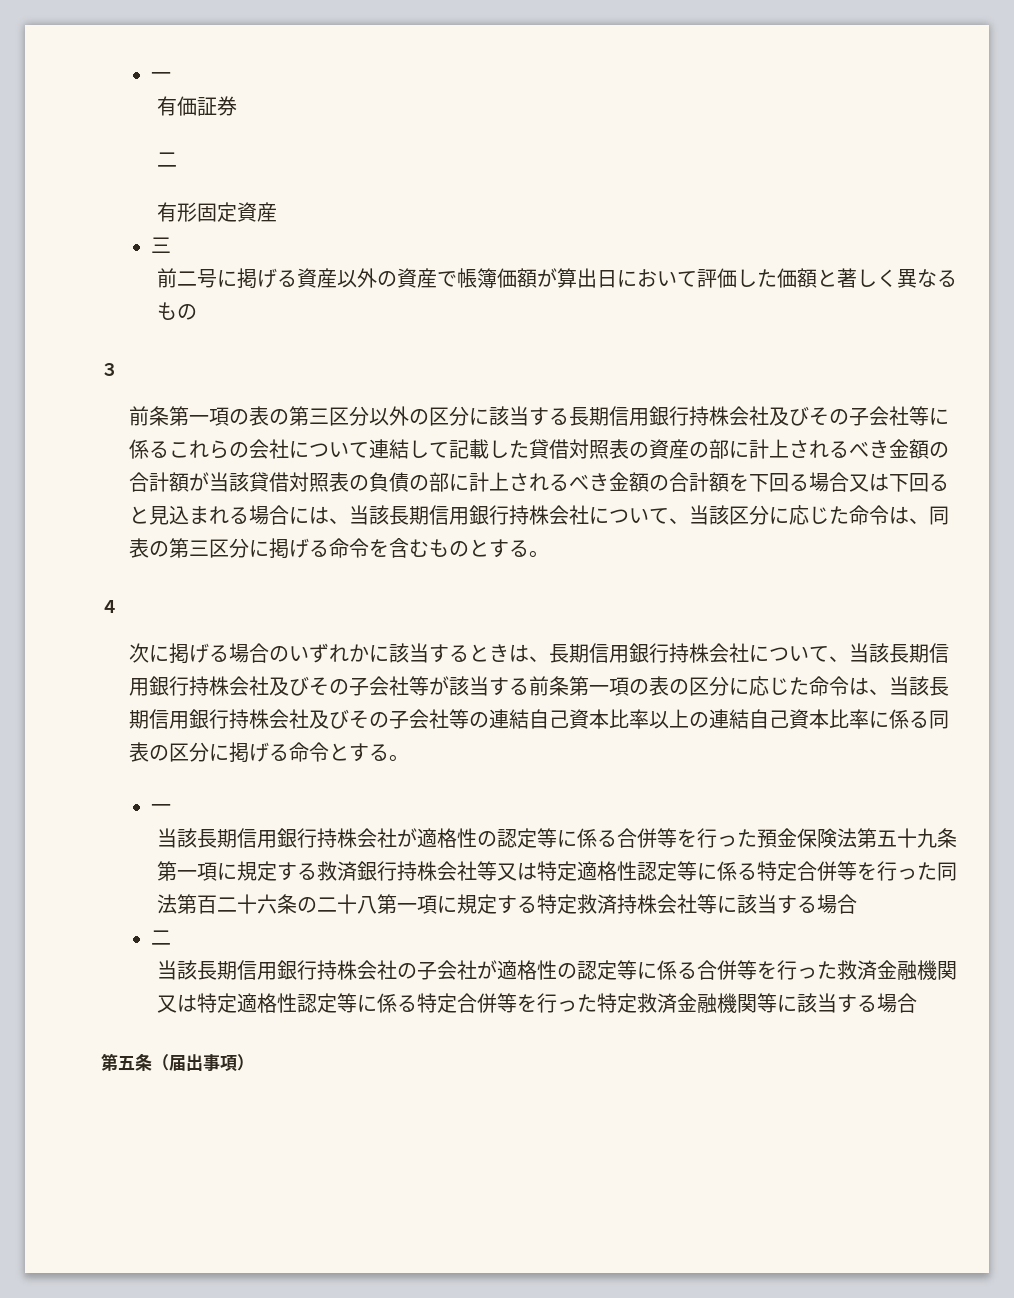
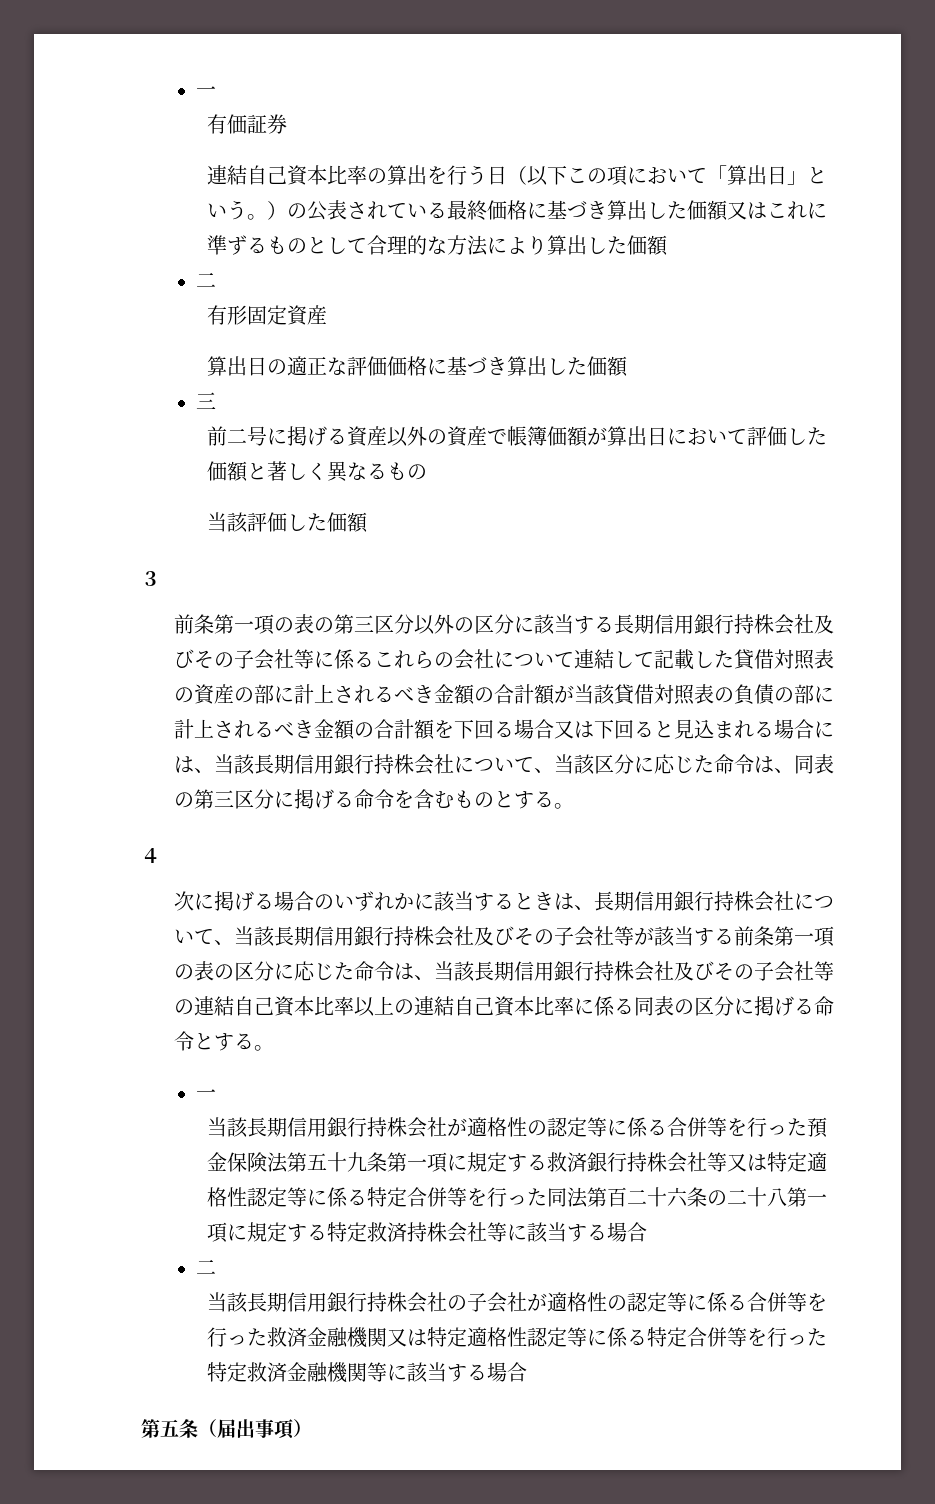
[156,152,177,167] [156,202,277,222] 二 // 有形固定資産 -> [207,165,828,186] [207,200,828,221] [207,235,669,256] [196,272,217,288] [207,305,328,326] [207,356,629,377] 連結自己資本比率の算出を行う日（以下この項において「算出日」という。）の公表されている最終価格に基づき算出した価額又はこれに準ずるものとして合理的な方法により算出した価額 // 二 // 有形固定資産 // 算出日の適正な評価価格に基づき算出した価額
(197, 312) none -> [207,512,369,533] // 当該評価した価額

